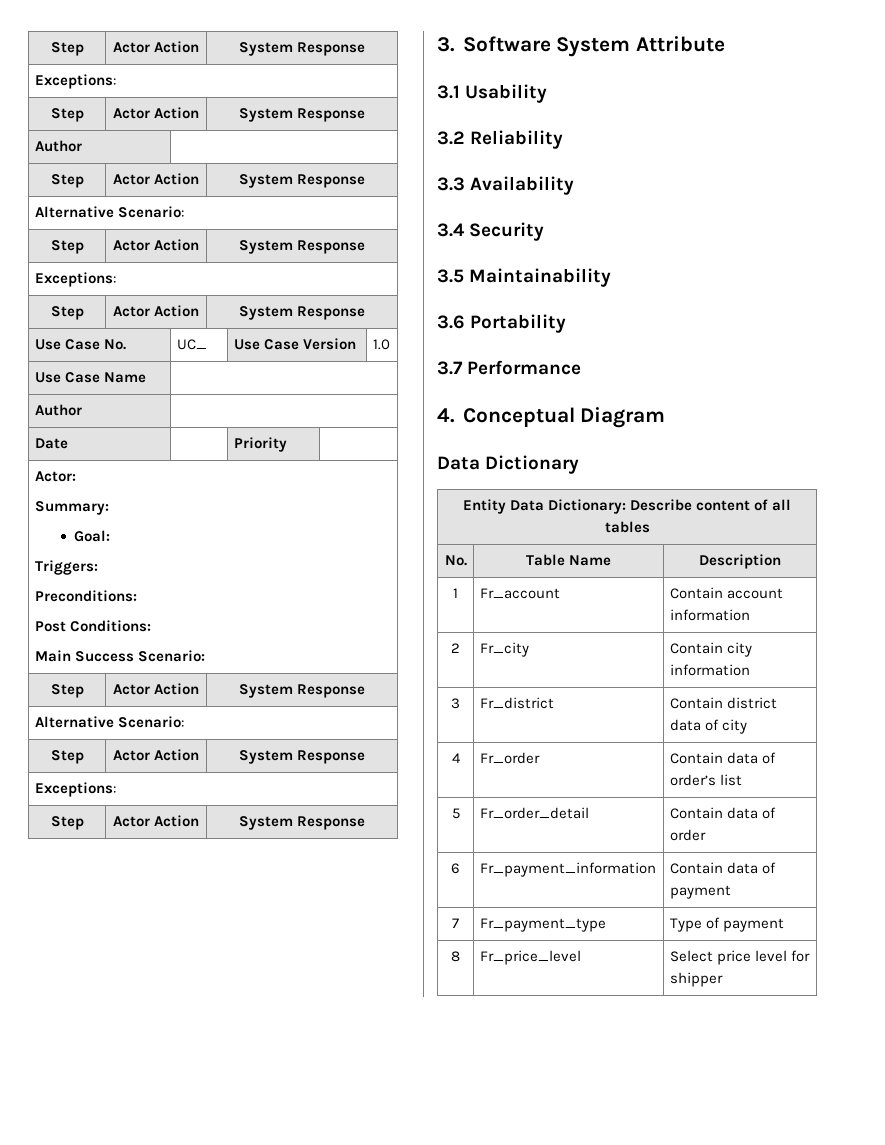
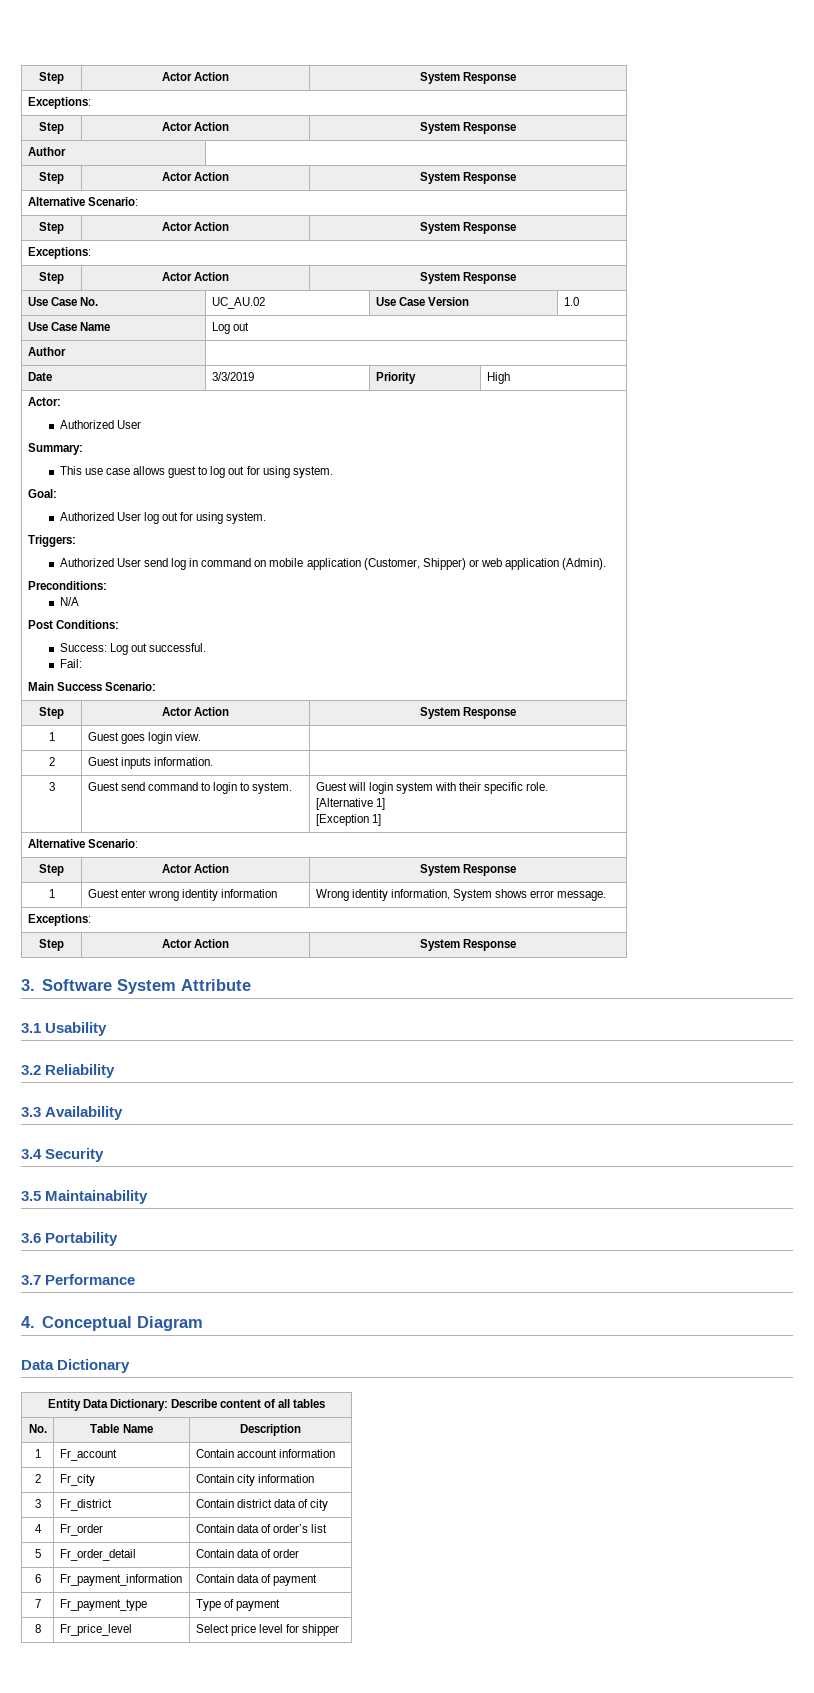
[176,339,207,350] UC_ -> [211,297,265,309] UC_AU.02
(146, 377) none -> [211,322,249,334] Log out
(68, 443) none -> [211,372,254,381] 3/3/2019
(287, 444) none -> [486,372,510,384] High
(76, 476) none -> [59,420,141,429] // Authorized User
[74,530,111,542] [34,560,98,575] Goal: // Triggers: -> [59,466,333,478] [27,489,57,498] [59,512,267,524] [27,535,76,547] [59,558,607,570] This use case allows guest to log out for using system. // Goal: // Authorized User log out for using system. // Triggers: // Authorized User send log in command on mobile application (Customer, Shipper) or web application (Admin).
(137, 596) none -> [59,597,79,606] // N/A
(151, 626) none -> [59,643,207,655] [59,659,82,668] // Success: Log out successful. // Fail:
[34,716,184,728] [50,750,84,764] [112,749,200,761] [238,750,366,764] // Alternative Scenario: // Step | Actor Action | System Response -> [48,732,55,741] [87,732,202,744] [48,757,55,766] [87,757,213,769] [48,782,55,791] [87,782,293,794] [315,782,549,794] [315,798,385,810] [315,814,381,826] [27,839,138,848] [39,864,64,876] [161,864,230,873] [419,864,517,876] [48,889,55,898] [87,889,278,901] [315,889,607,901] // 1 | Guest goes login view. | // 2 | Guest inputs information. | // 3 | Guest send command to login to system. | Guest will login system with their specific role. // [Alternative 1] // [Exception 1] // Alternative Scenario: // Step | Actor Action | System Response // 1 | Guest enter wrong identity information | Wrong identity information, System shows error message.

